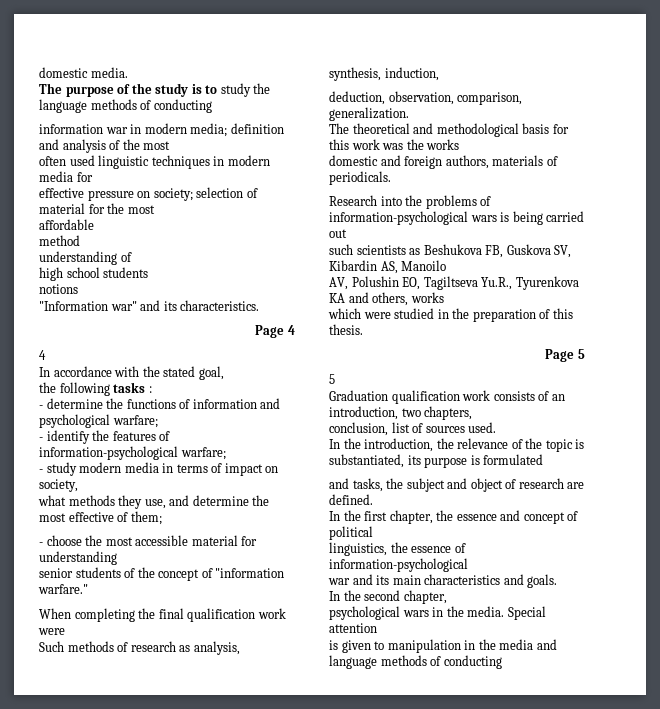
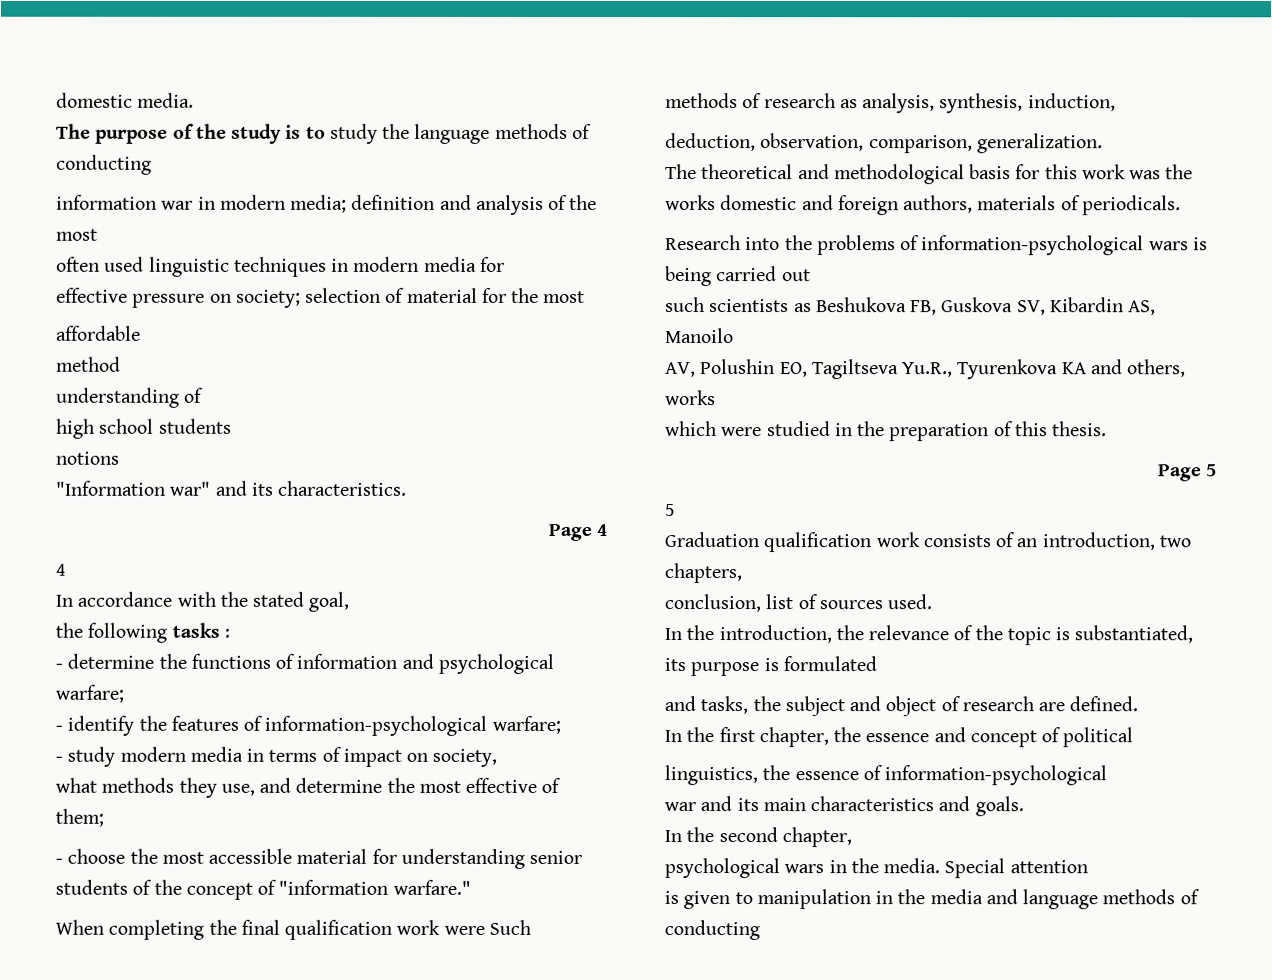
(117, 558) // -> (525, 858) none
(65, 631) // -> (485, 930) none
(460, 144) // -> (716, 203) none

